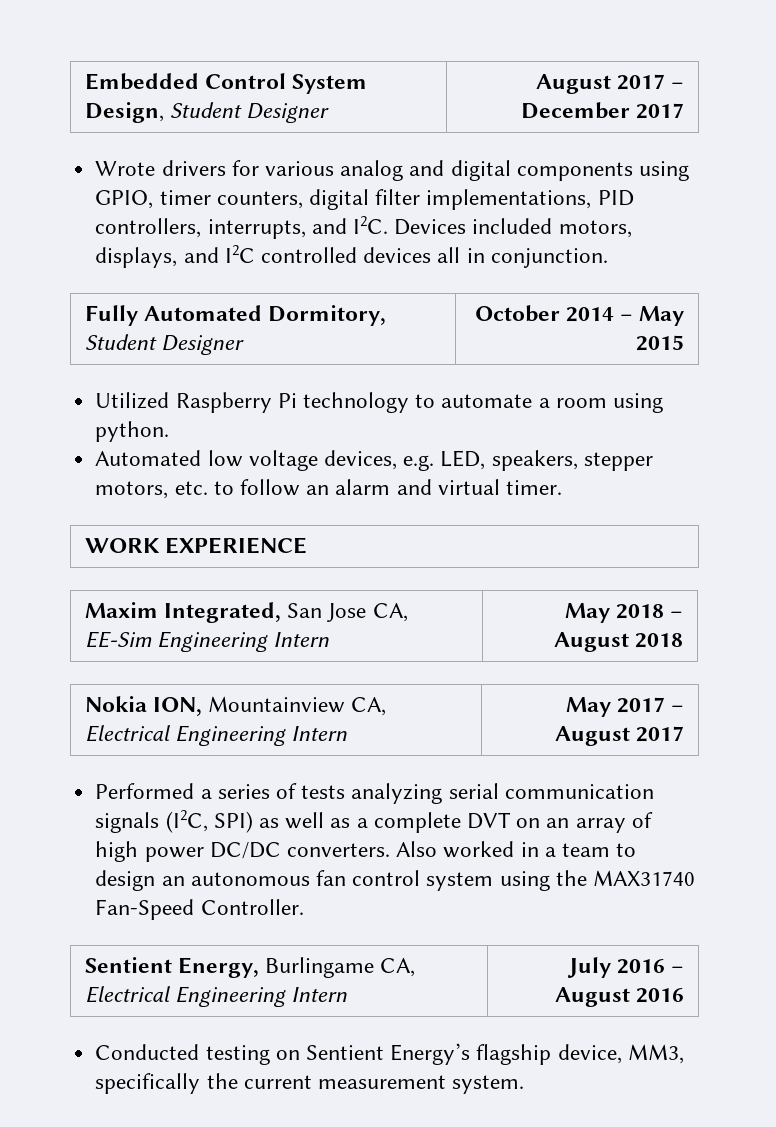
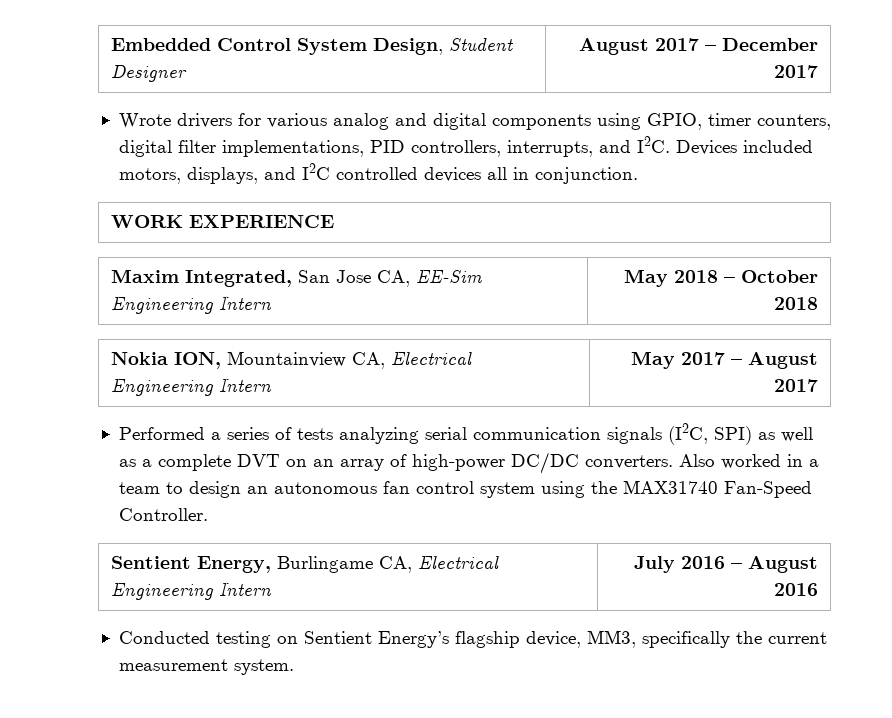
[84,305,387,326] [84,334,244,355] [474,305,685,326] [636,335,685,351] [95,392,663,413] [95,421,170,442] [95,450,653,471] [95,479,562,499] // Fully Automated Dormitory, Student Designer | October 2014 – May 2015 // Utilized Raspberry Pi technology to automate a room using python. // Automated low voltage devices, e.g. LED, speakers, stepper motors, etc. to follow an alarm and virtual timer. -> (638, 175) none
[554,632,630,652] August -> [741,270,819,283] October
[95,841,204,862] high power -> [411,454,505,471] high-power

